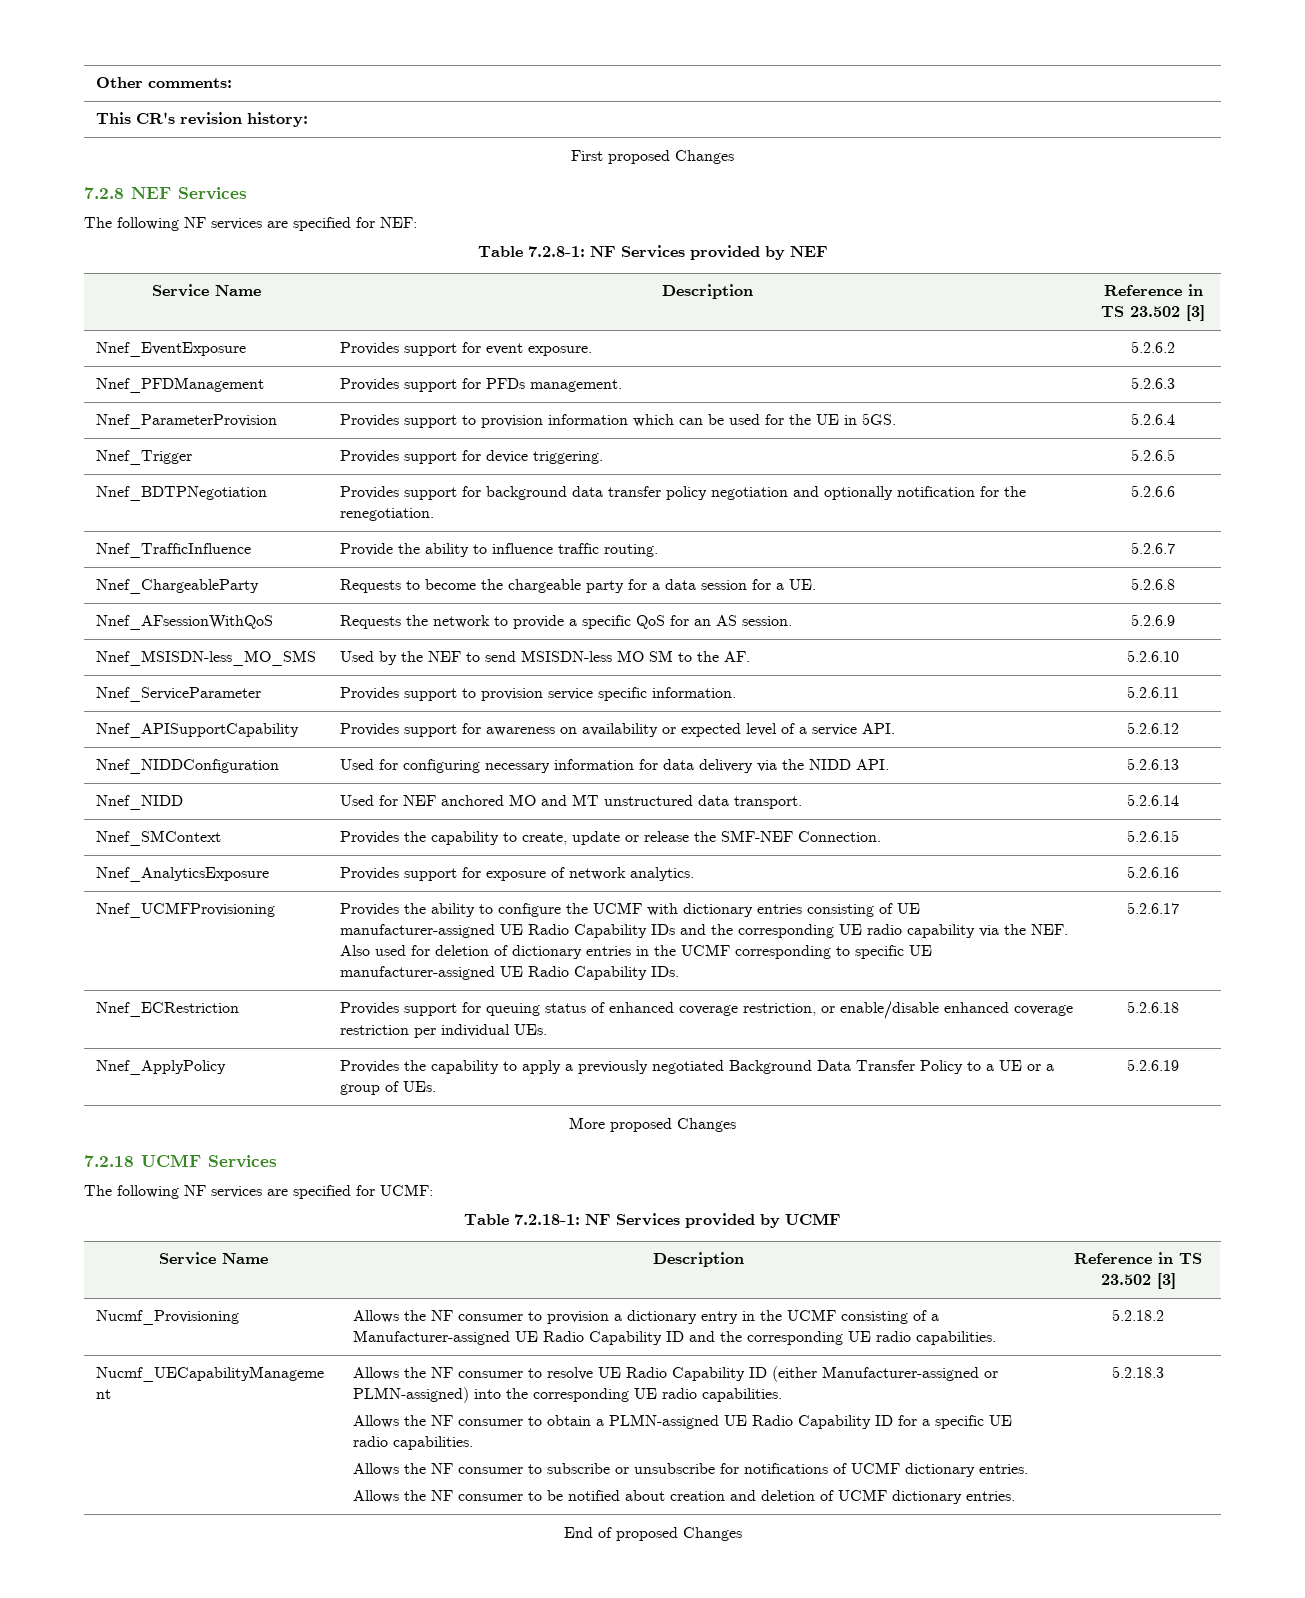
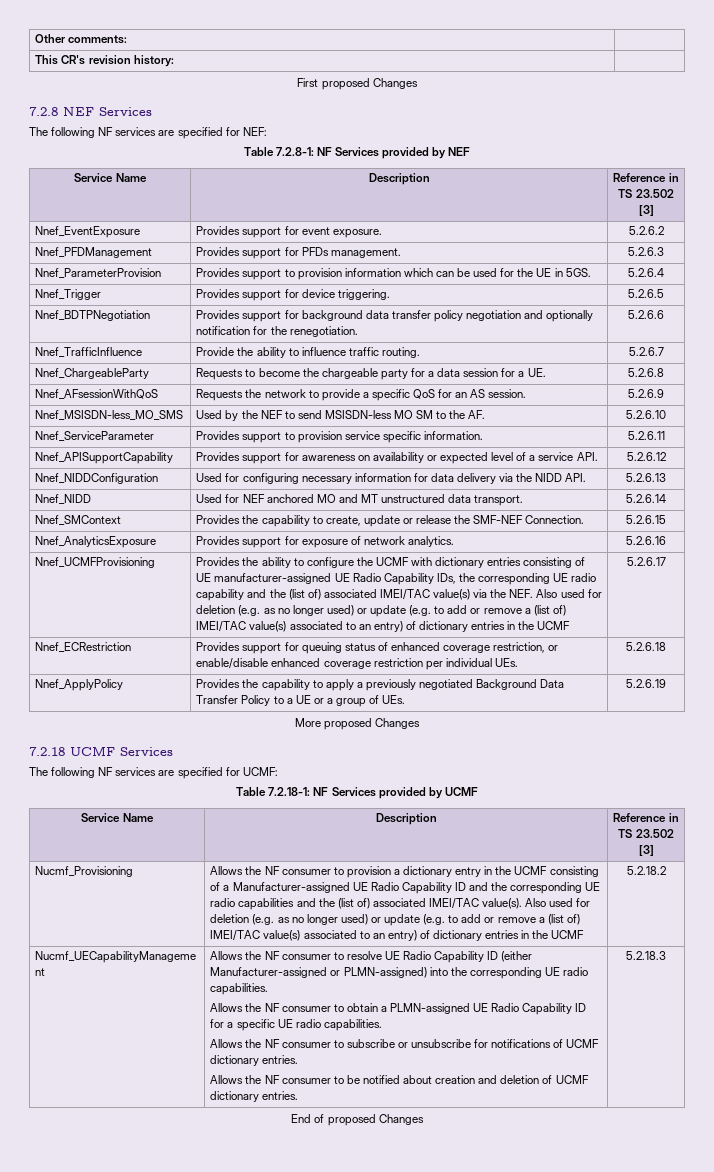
[650,924,706,935] IDs and -> [436,573,456,584] IDs,
(975, 931) none -> [247,589,471,600] and the (list of) associated IMEI/TAC value(s)
[493,944,932,959] [339,966,679,980] of dictionary entries in the UCMF corresponding to specific UE manufacturer-assigned UE Radio Capability IDs. -> [238,605,566,617] [196,621,571,632] (e.g. as no longer used) or update (e.g. to add or remove a (list of) IMEI/TAC value(s) associated to an entry) of dictionary entries in the UCMF
[915,1331,996,1345] capabilities. -> [238,898,591,910] [210,914,580,926] [210,930,585,941] capabilities and the (list of) associated IMEI/TAC value(s). Also used for deletion (e.g. as no longer used) or update (e.g. to add or remove a (list of) IMEI/TAC value(s) associated to an entry) of dictionary entries in the UCMF

